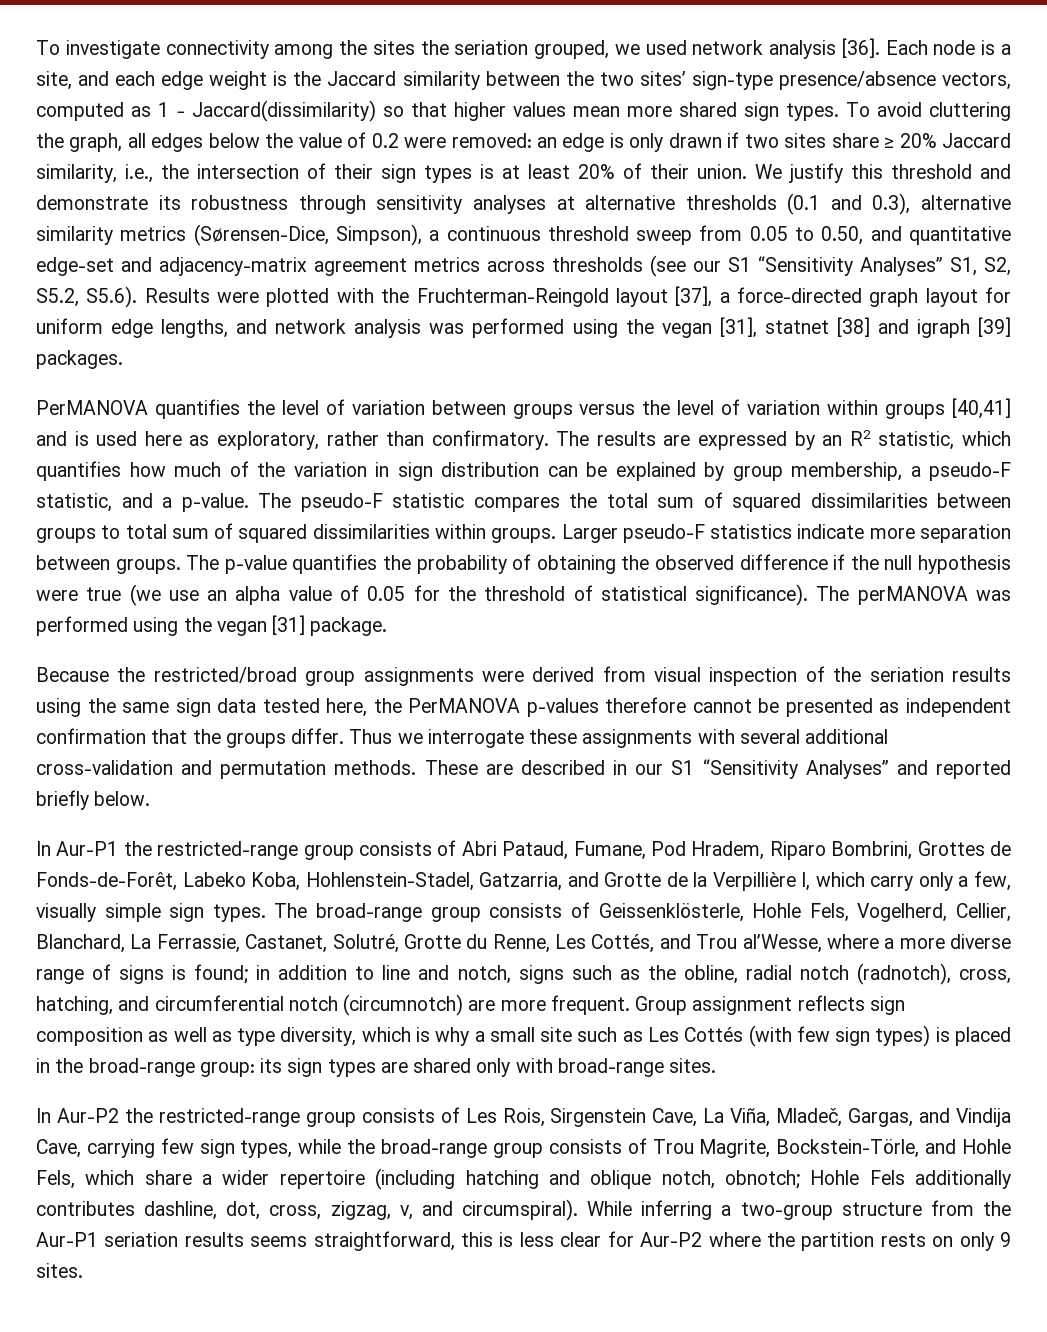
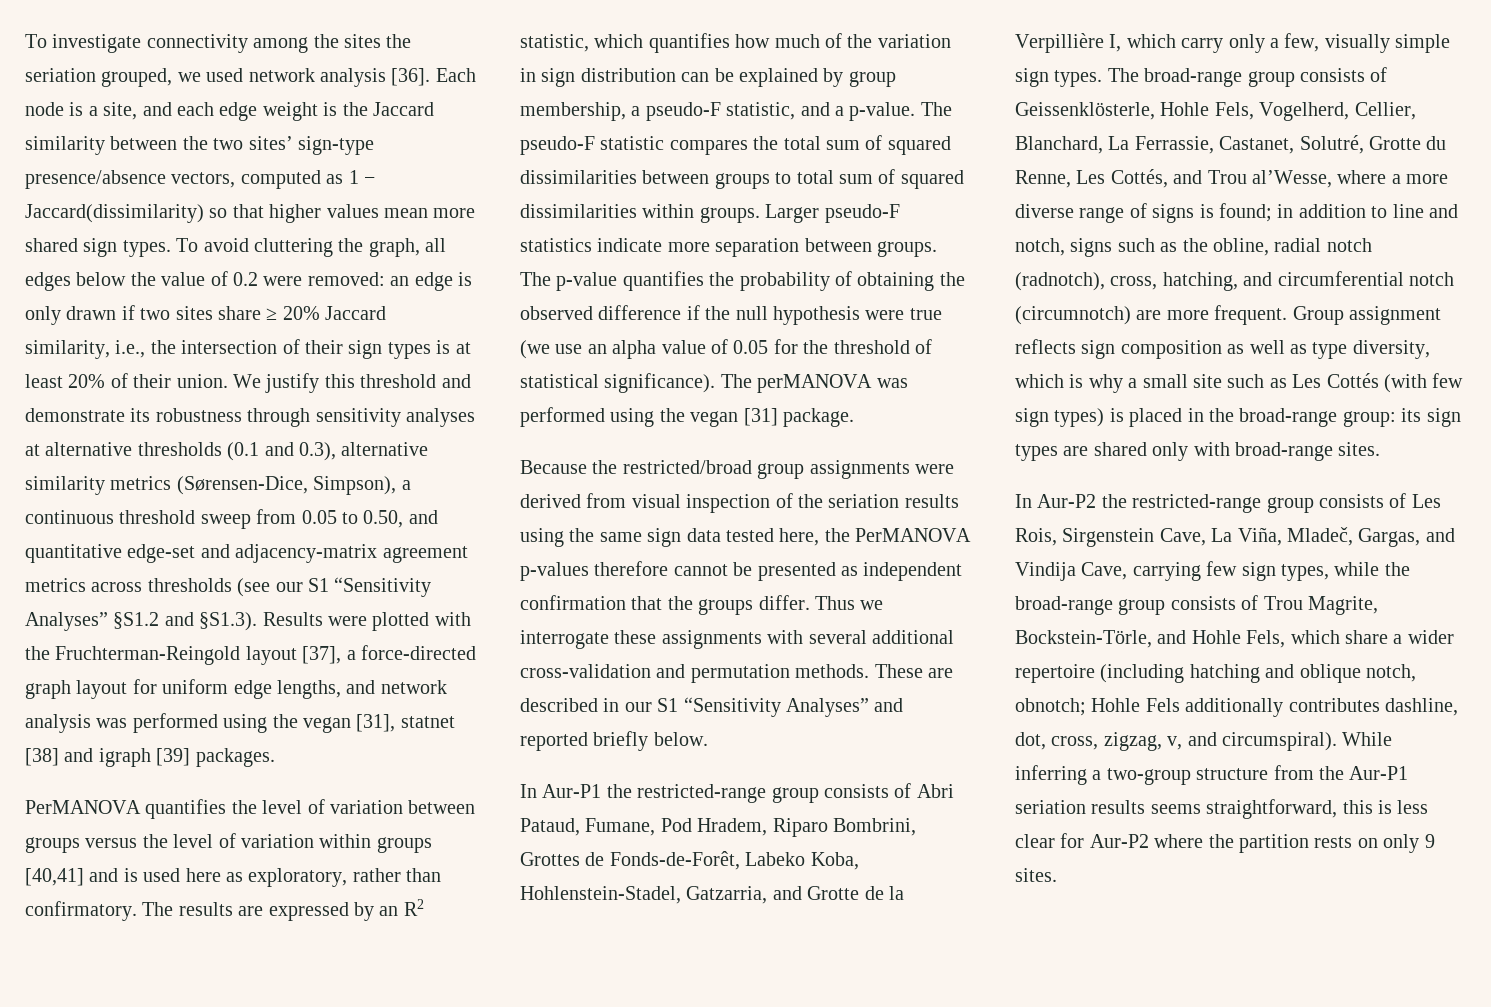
[950,257,1011,276] [36,286,138,308] S1, S2, S5.2, S5.6). -> [113,612,258,631] §S1.2 and §S1.3).

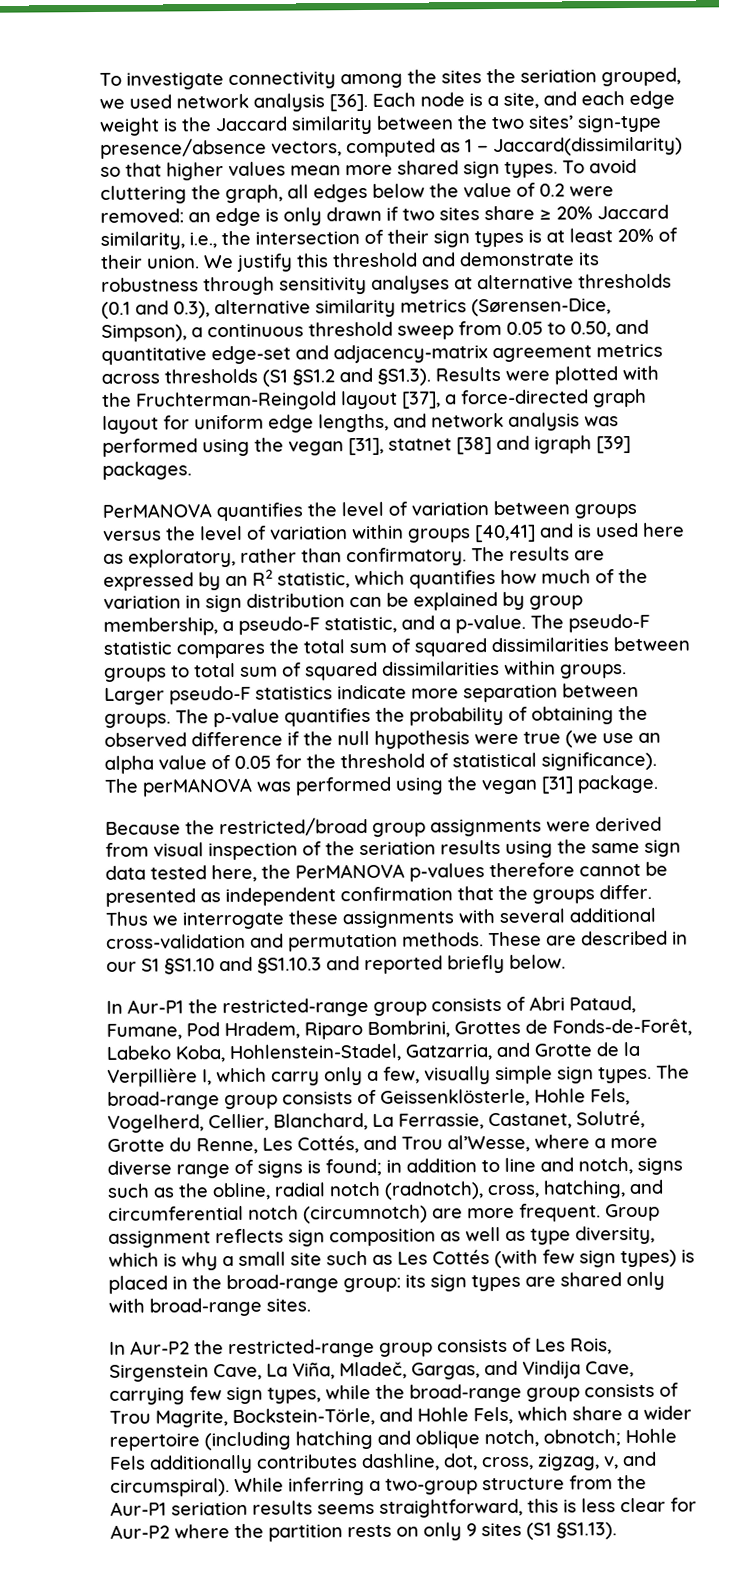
[237,577,432,597] [25,612,108,631] (see our S1 “Sensitivity Analyses” -> [262,369,288,387] (S1
[683,697,869,717] “Sensitivity Analyses” -> [164,956,322,975] §S1.10 and §S1.10.3
[1015,868,1057,882] sites. -> [481,1522,617,1540] sites (S1 §S1.13).

